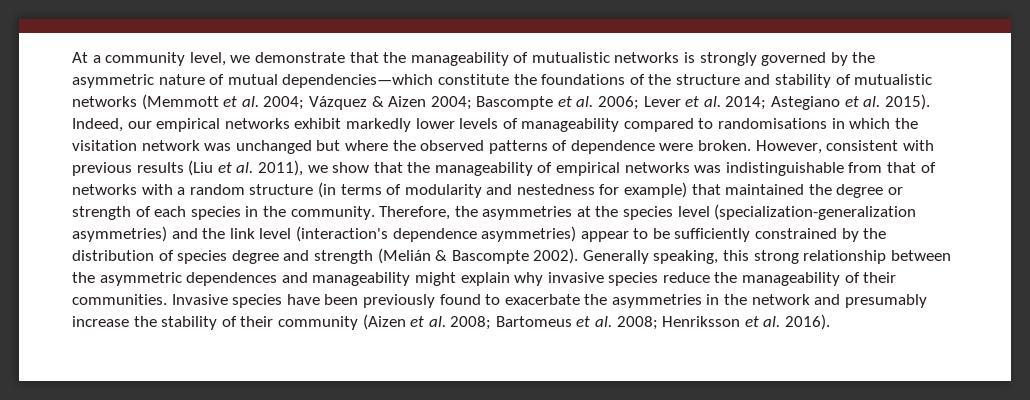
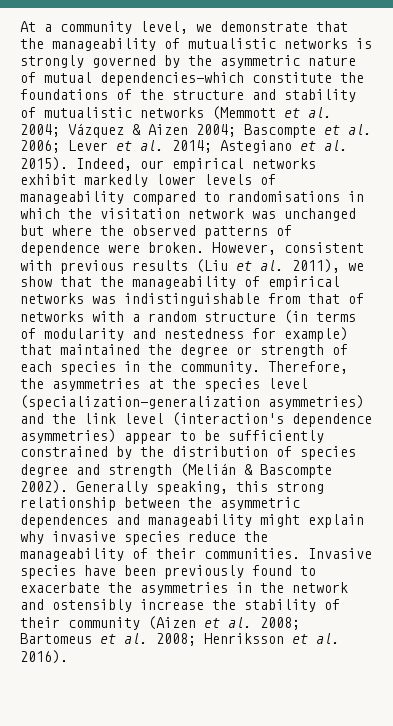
[844,294,927,308] presumably -> [52,599,132,612] ostensibly

